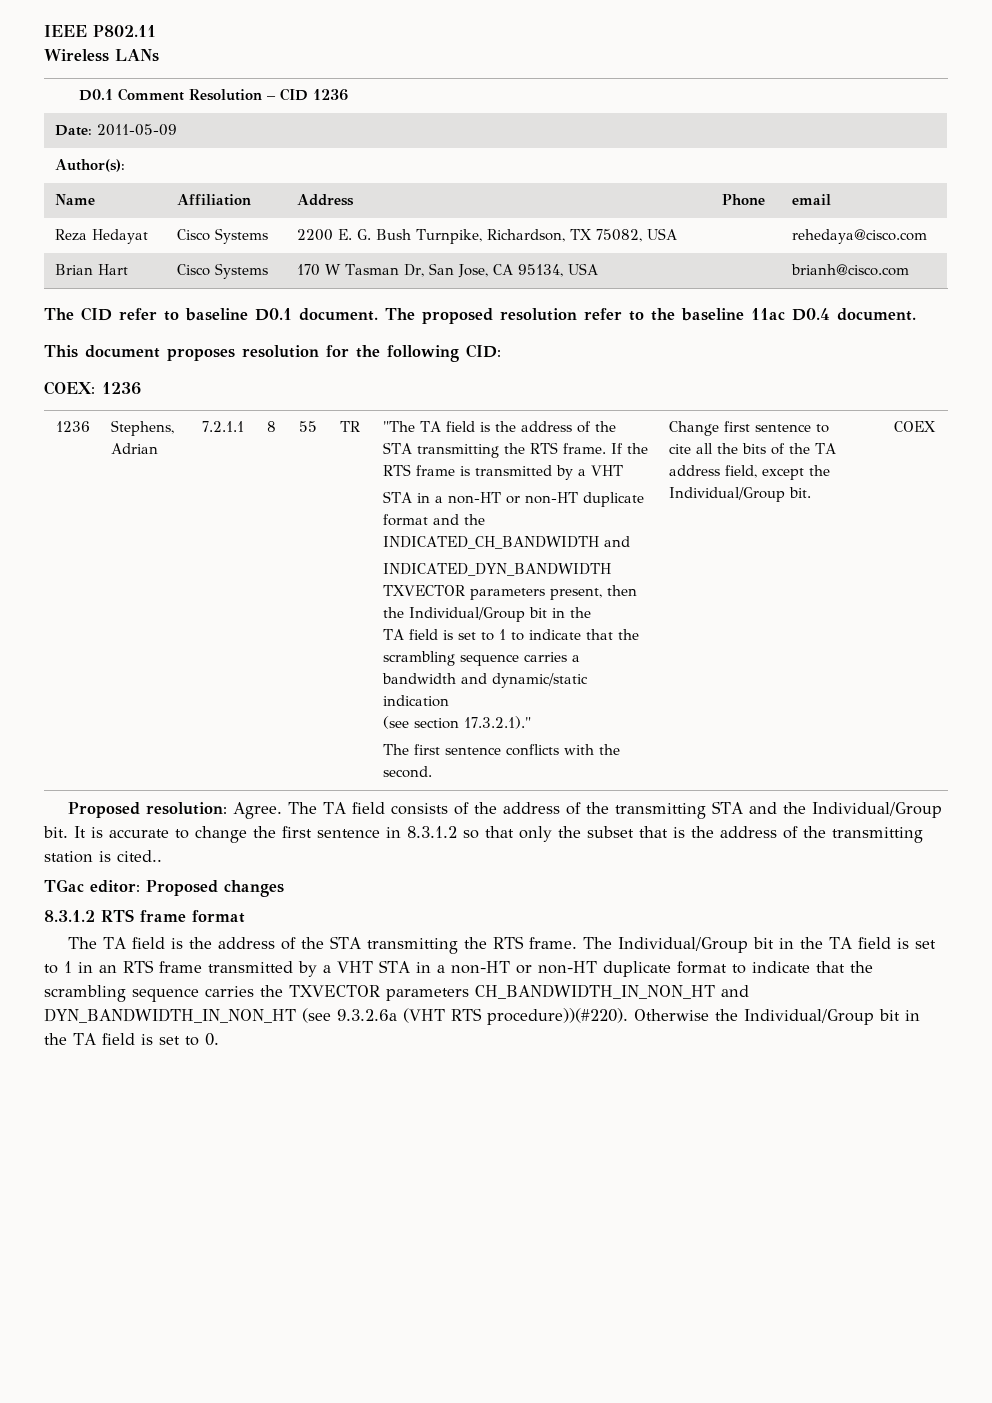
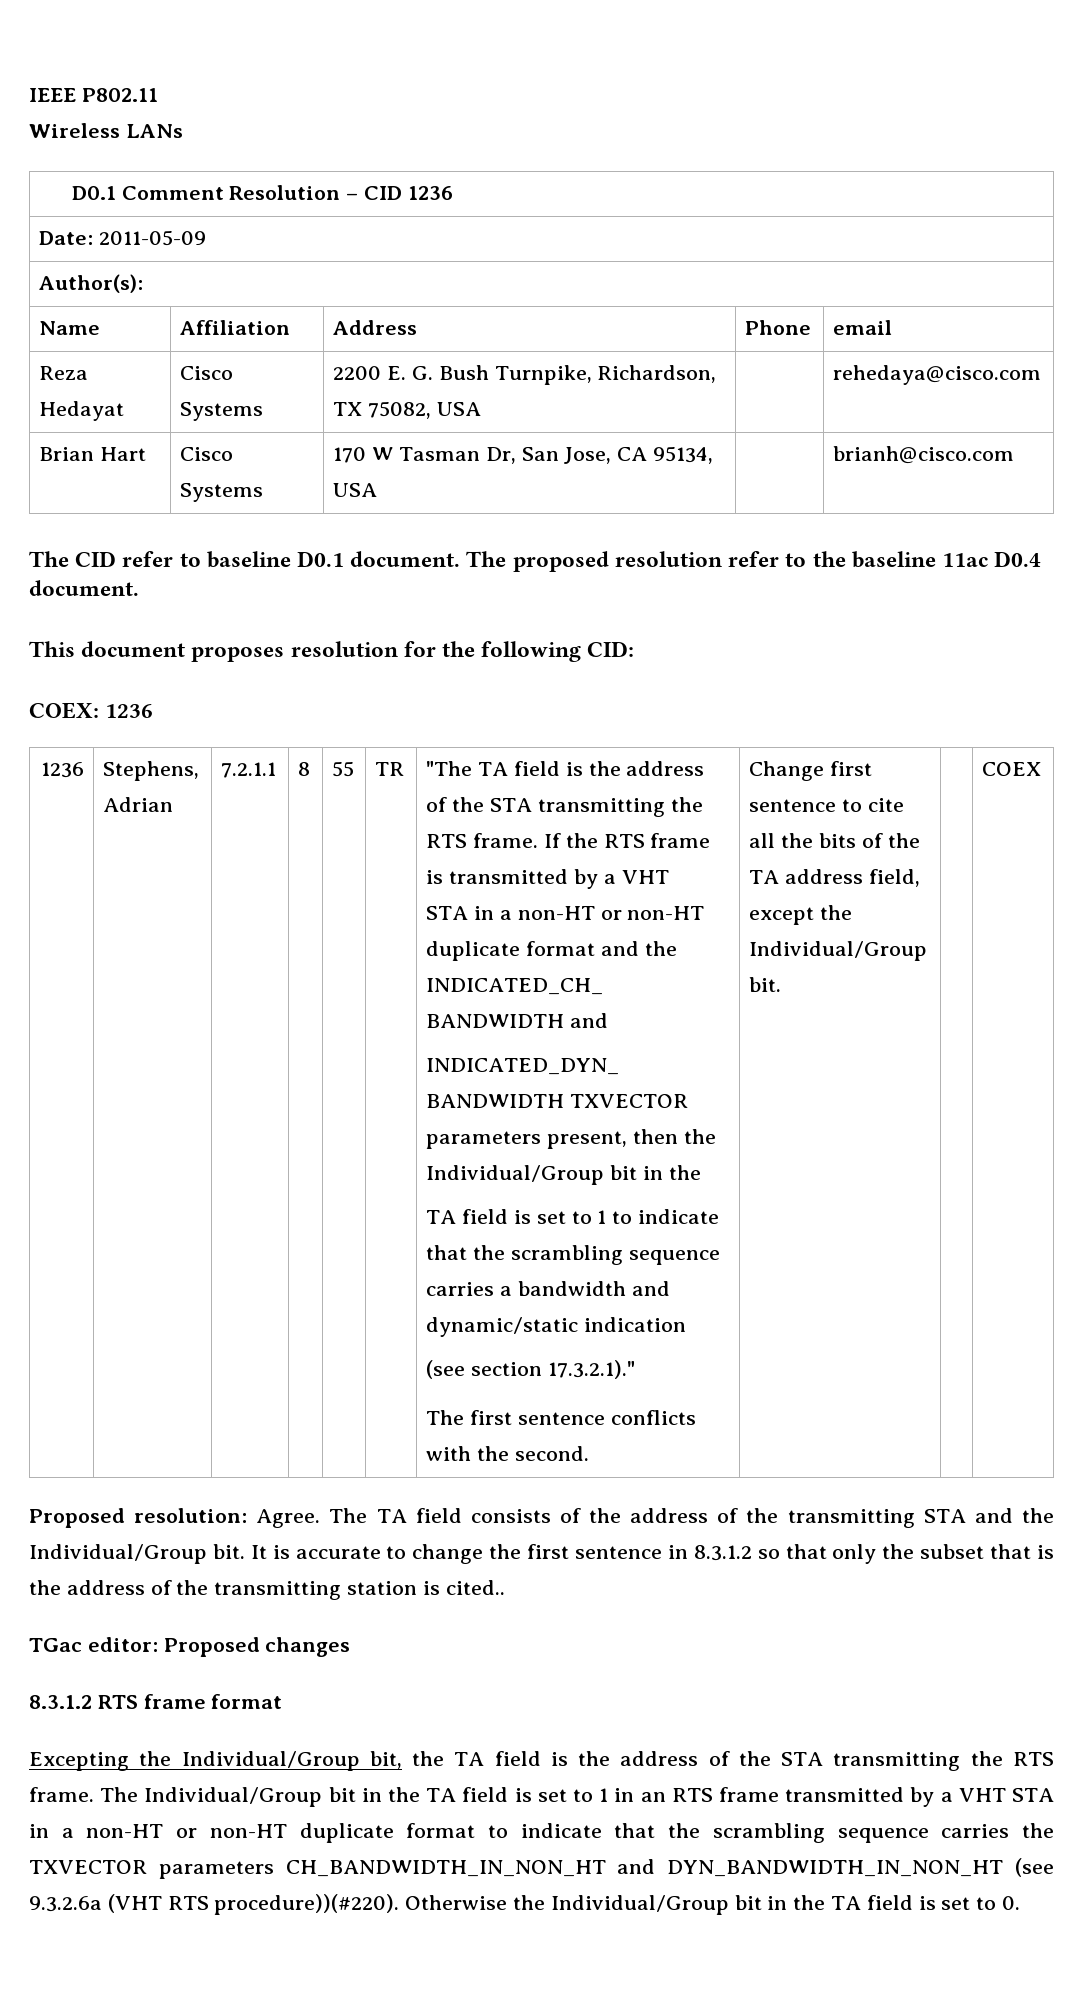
[68,937,98,949] The -> [29,1751,445,1771] Excepting the Individual/Group bit, the

